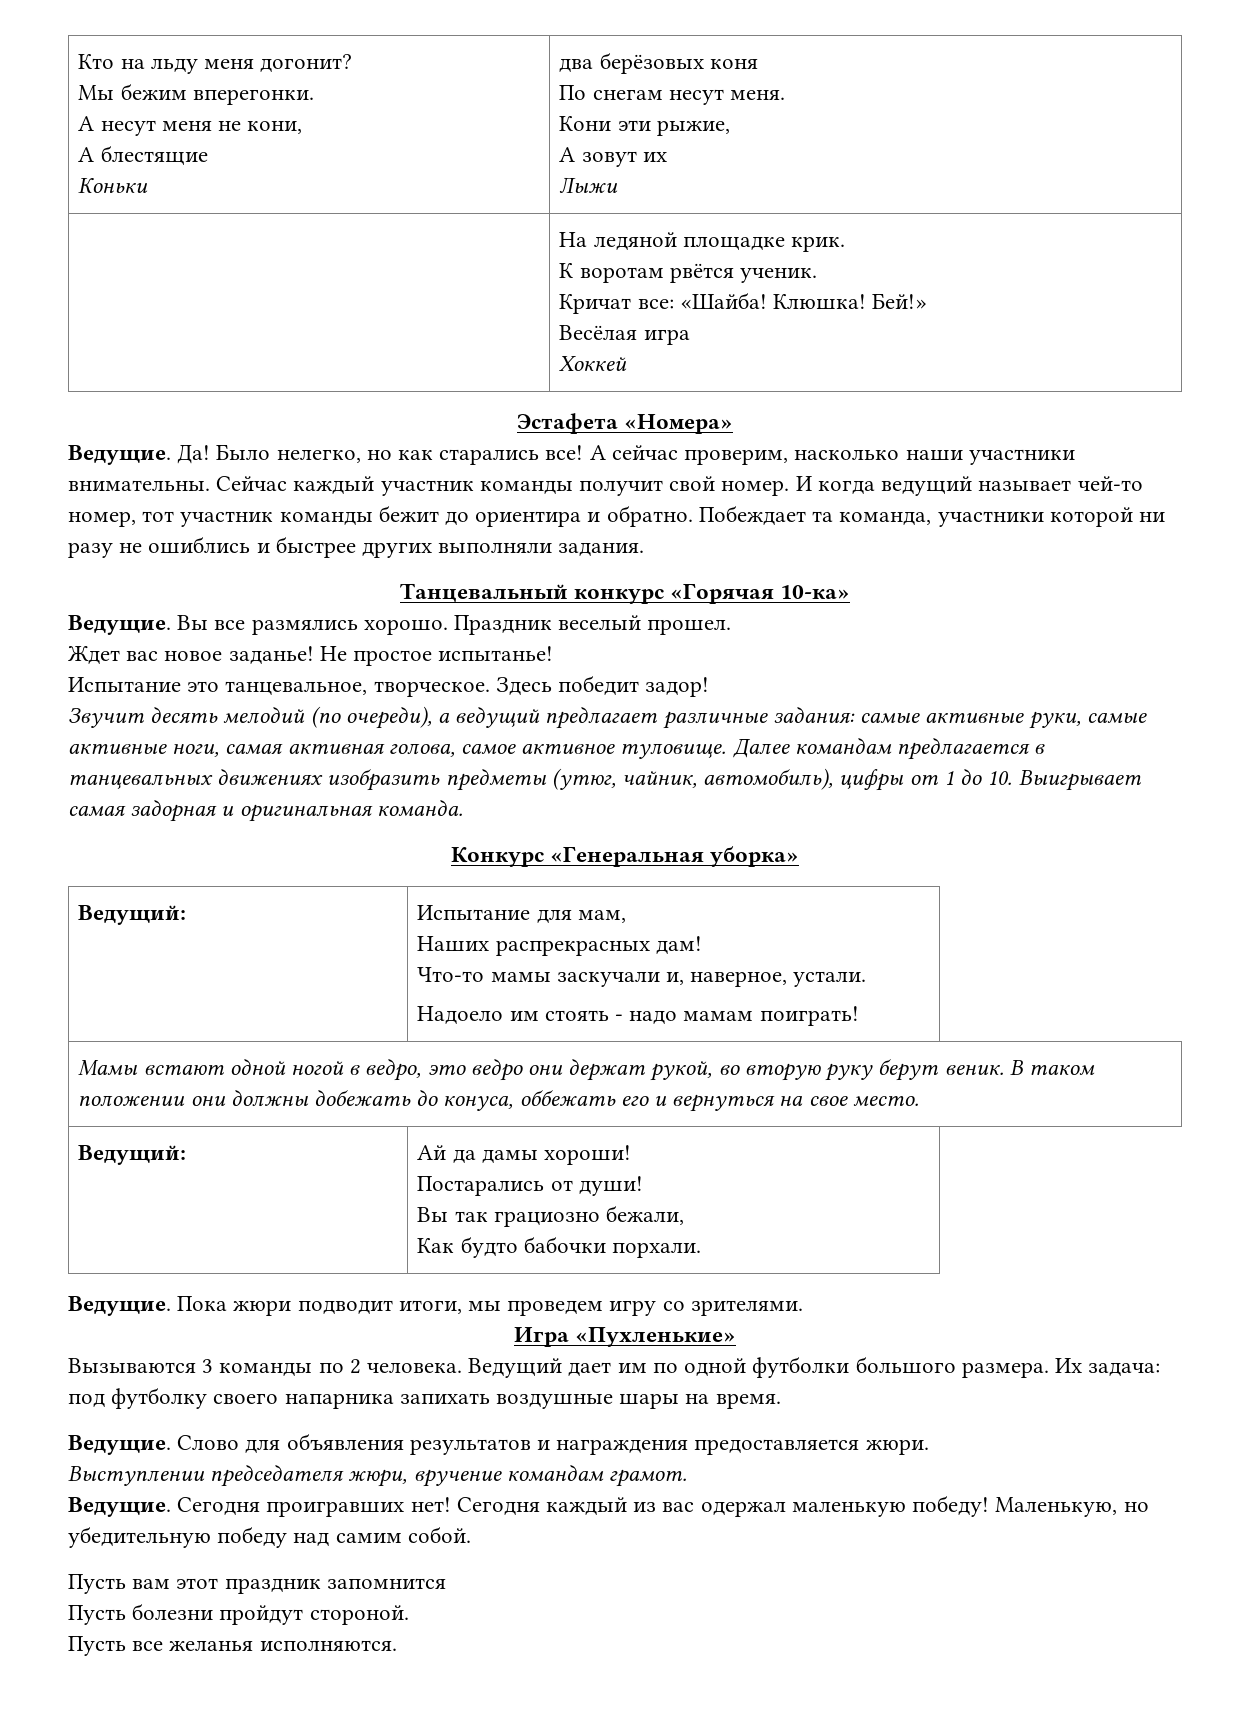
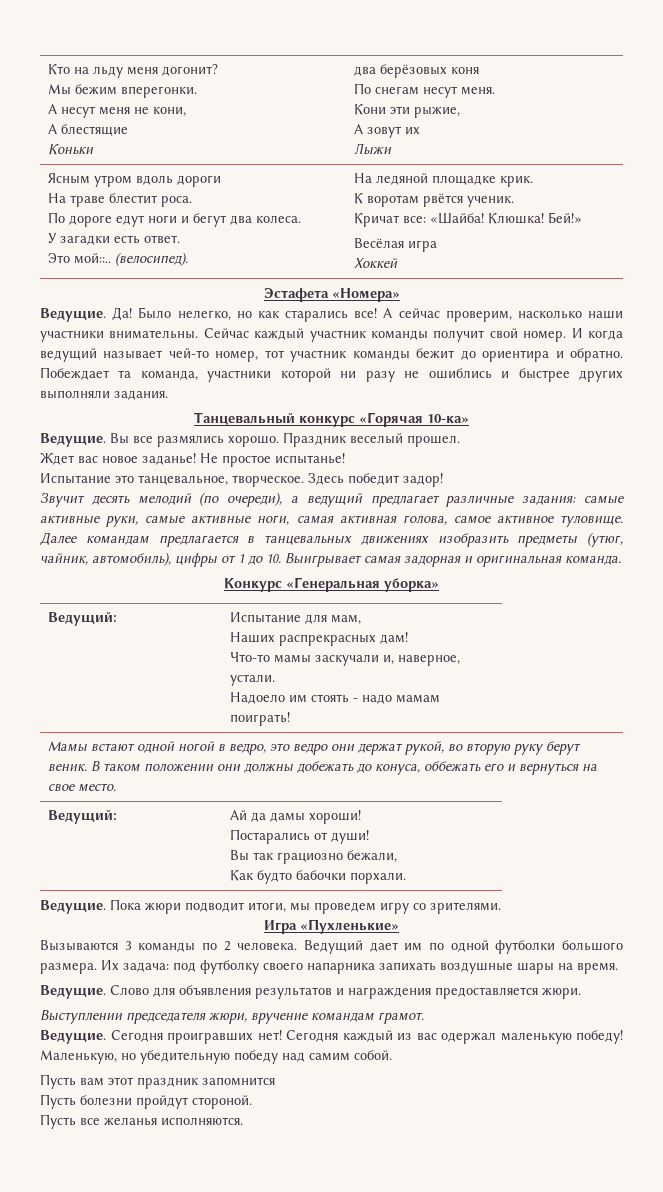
(619, 185) none -> [48,173,222,187] [48,193,193,207] [48,212,302,227] [48,233,181,245] [48,252,189,266] Ясным утром вдоль дороги // На траве блестит роса. // По дороге едут ноги и бегут два колеса. // У загадки есть ответ. // Это мой::.. (велосипед).

